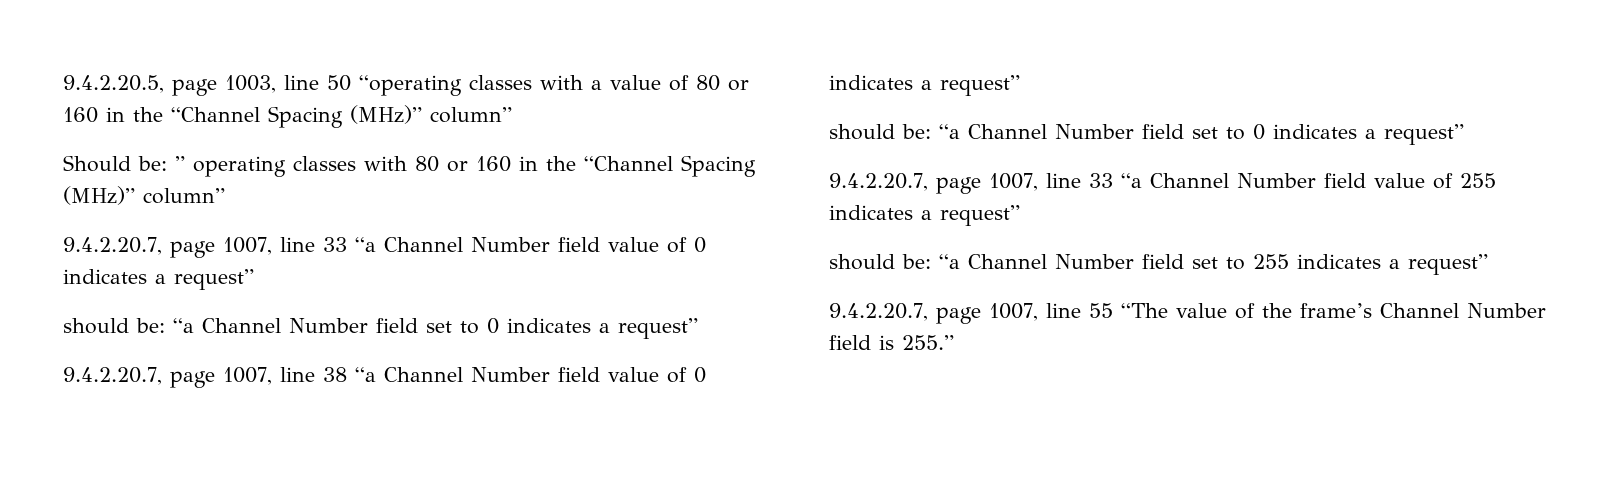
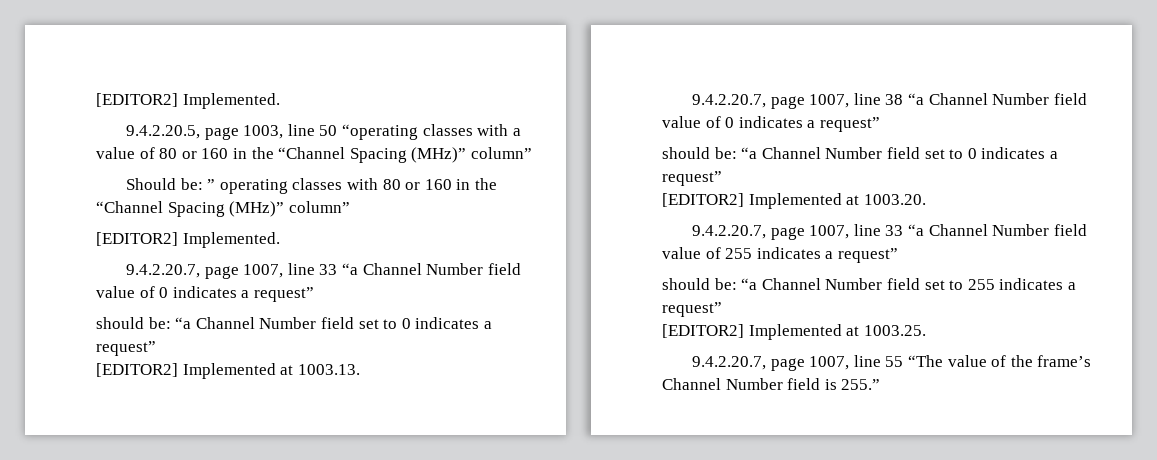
(63, 84) none -> [96,93,280,109] [EDITOR2] Implemented. //
(225, 196) none -> [96,232,280,248] // [EDITOR2] Implemented.
(698, 328) none -> [96,363,360,379] // [EDITOR2] Implemented at 1003.13.
(1464, 134) none -> [662,193,926,209] // [EDITOR2] Implemented at 1003.20.
(1488, 264) none -> [662,324,926,340] // [EDITOR2] Implemented at 1003.25.

